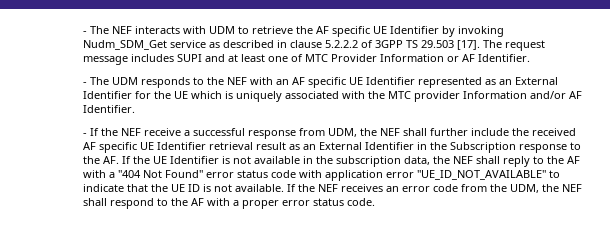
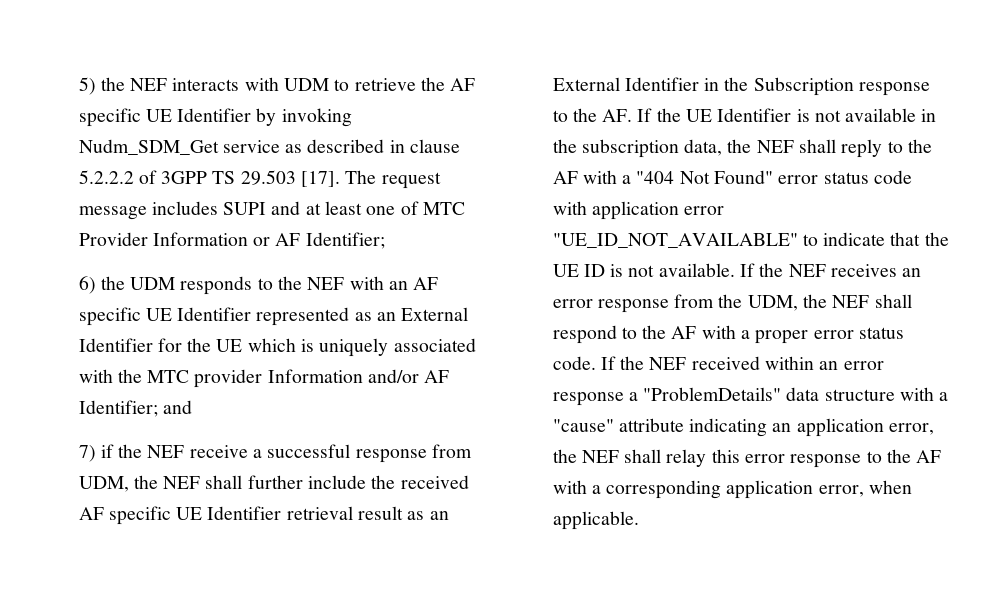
[82,26,109,34] - The -> [78,77,125,95] 5) the
[477,54,530,62] [82,77,109,85] Identifier. // - The -> [305,232,385,249] [78,276,125,294] Identifier; // 6) the
[82,105,135,113] [82,128,99,136] Identifier. // - If -> [78,400,192,417] [78,444,114,462] Identifier; and // 7) if
[432,184,458,192] code -> [597,299,669,313] response
(375, 202) none -> [600,356,884,370] [552,387,949,406] [552,418,934,437] [552,449,942,468] [552,480,912,499] [552,511,639,530] If the NEF received within an error response a "ProblemDetails" data structure with a "cause" attribute indicating an application error, the NEF shall relay this error response to the AF with a corresponding application error, when applicable.

